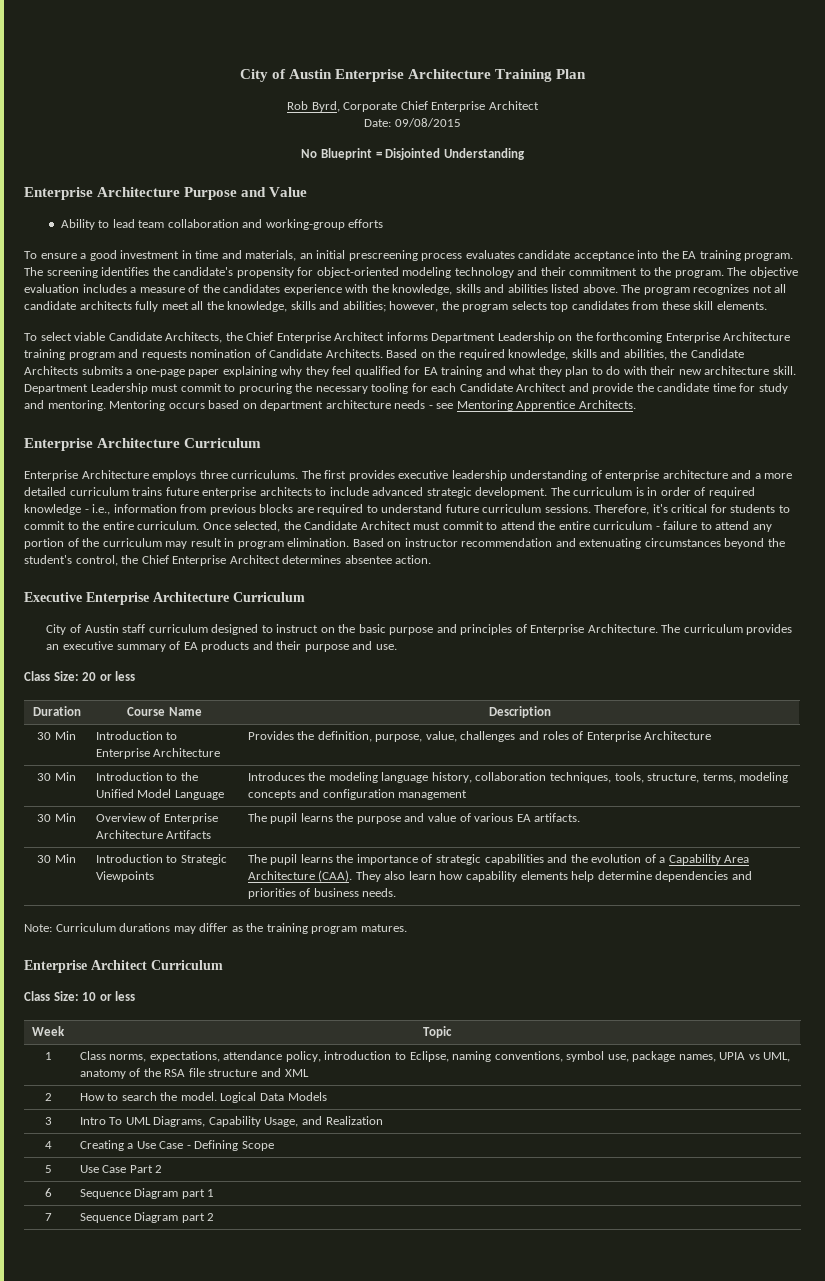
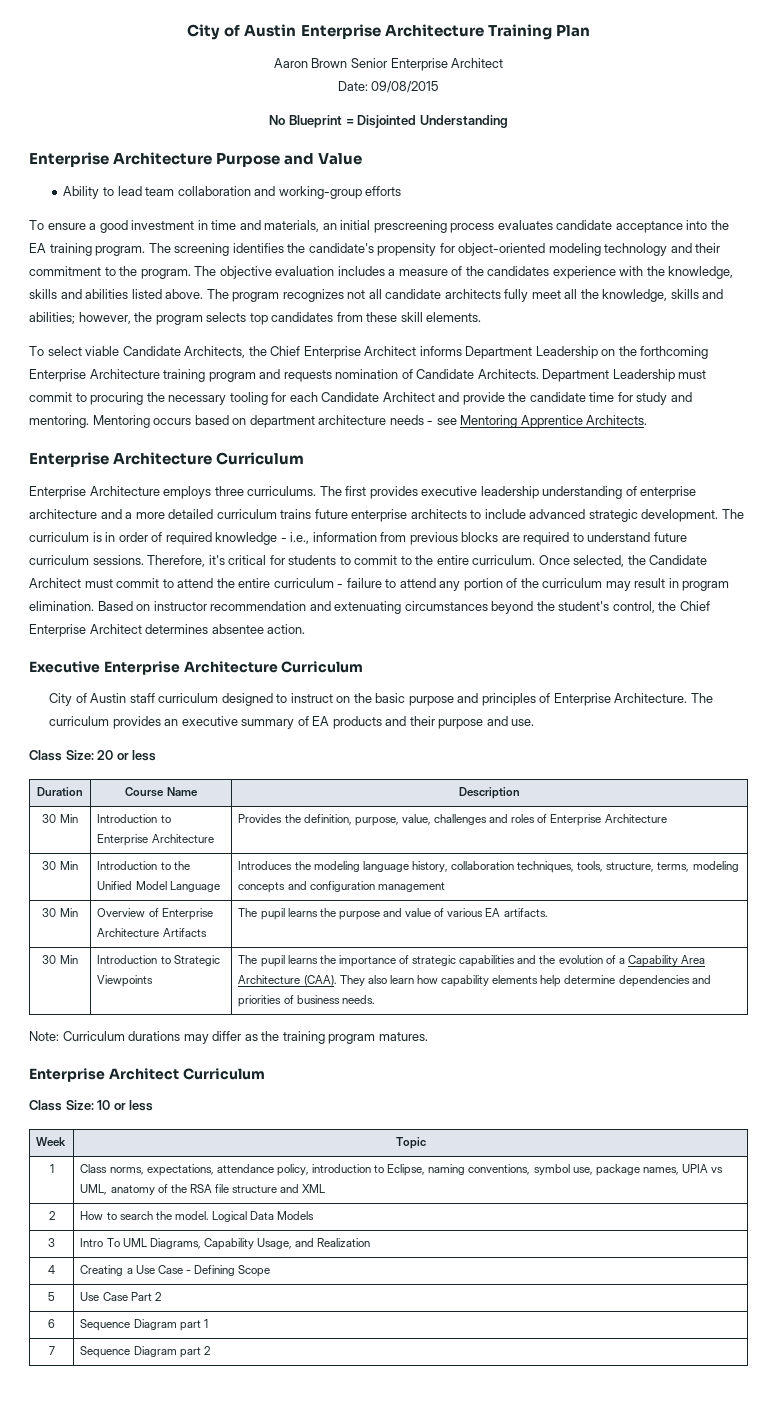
[287,101,428,112] Rob Byrd, Corporate Chief -> [273,58,387,68] Aaron Brown Senior
[386,349,744,360] [24,366,796,377] Based on the required knowledge, skills and abilities, the Candidate Architects submits a one-page paper explaining why they feel qualified for EA training and what they plan to do with their new architecture skill. -> (539, 374) none

